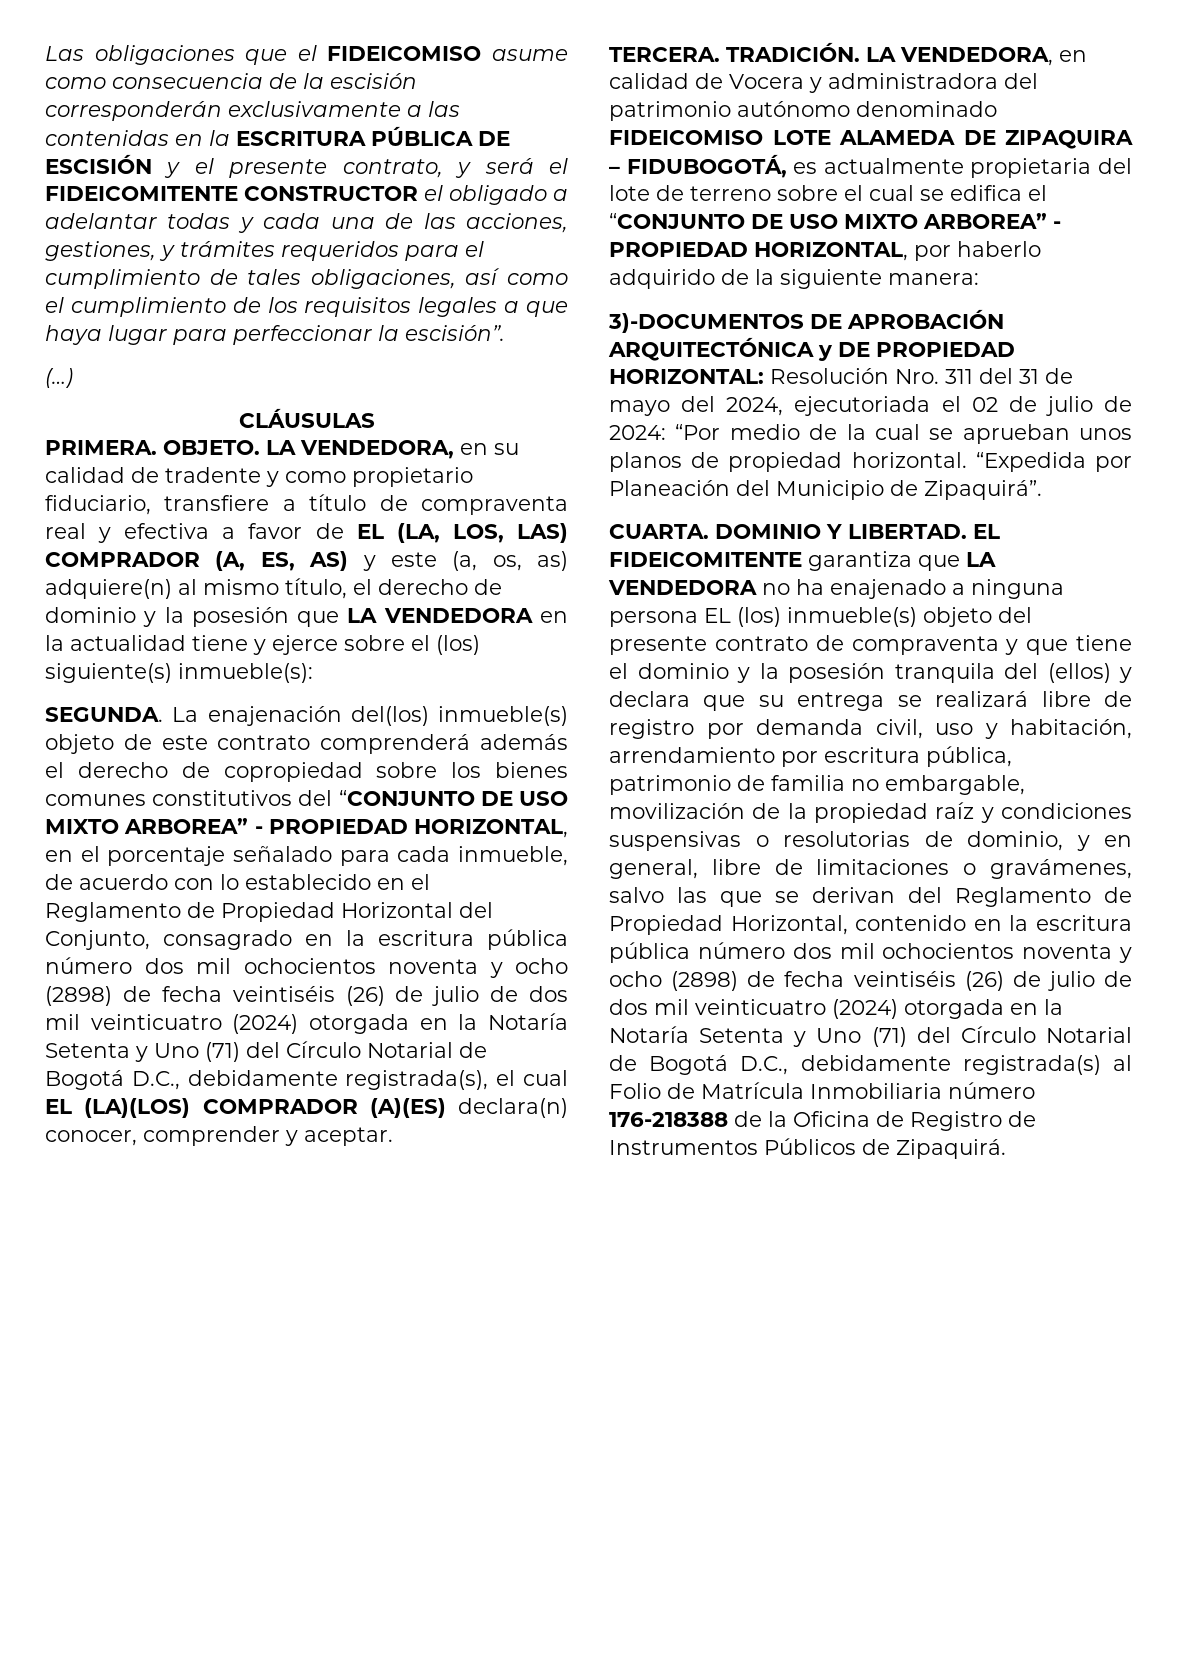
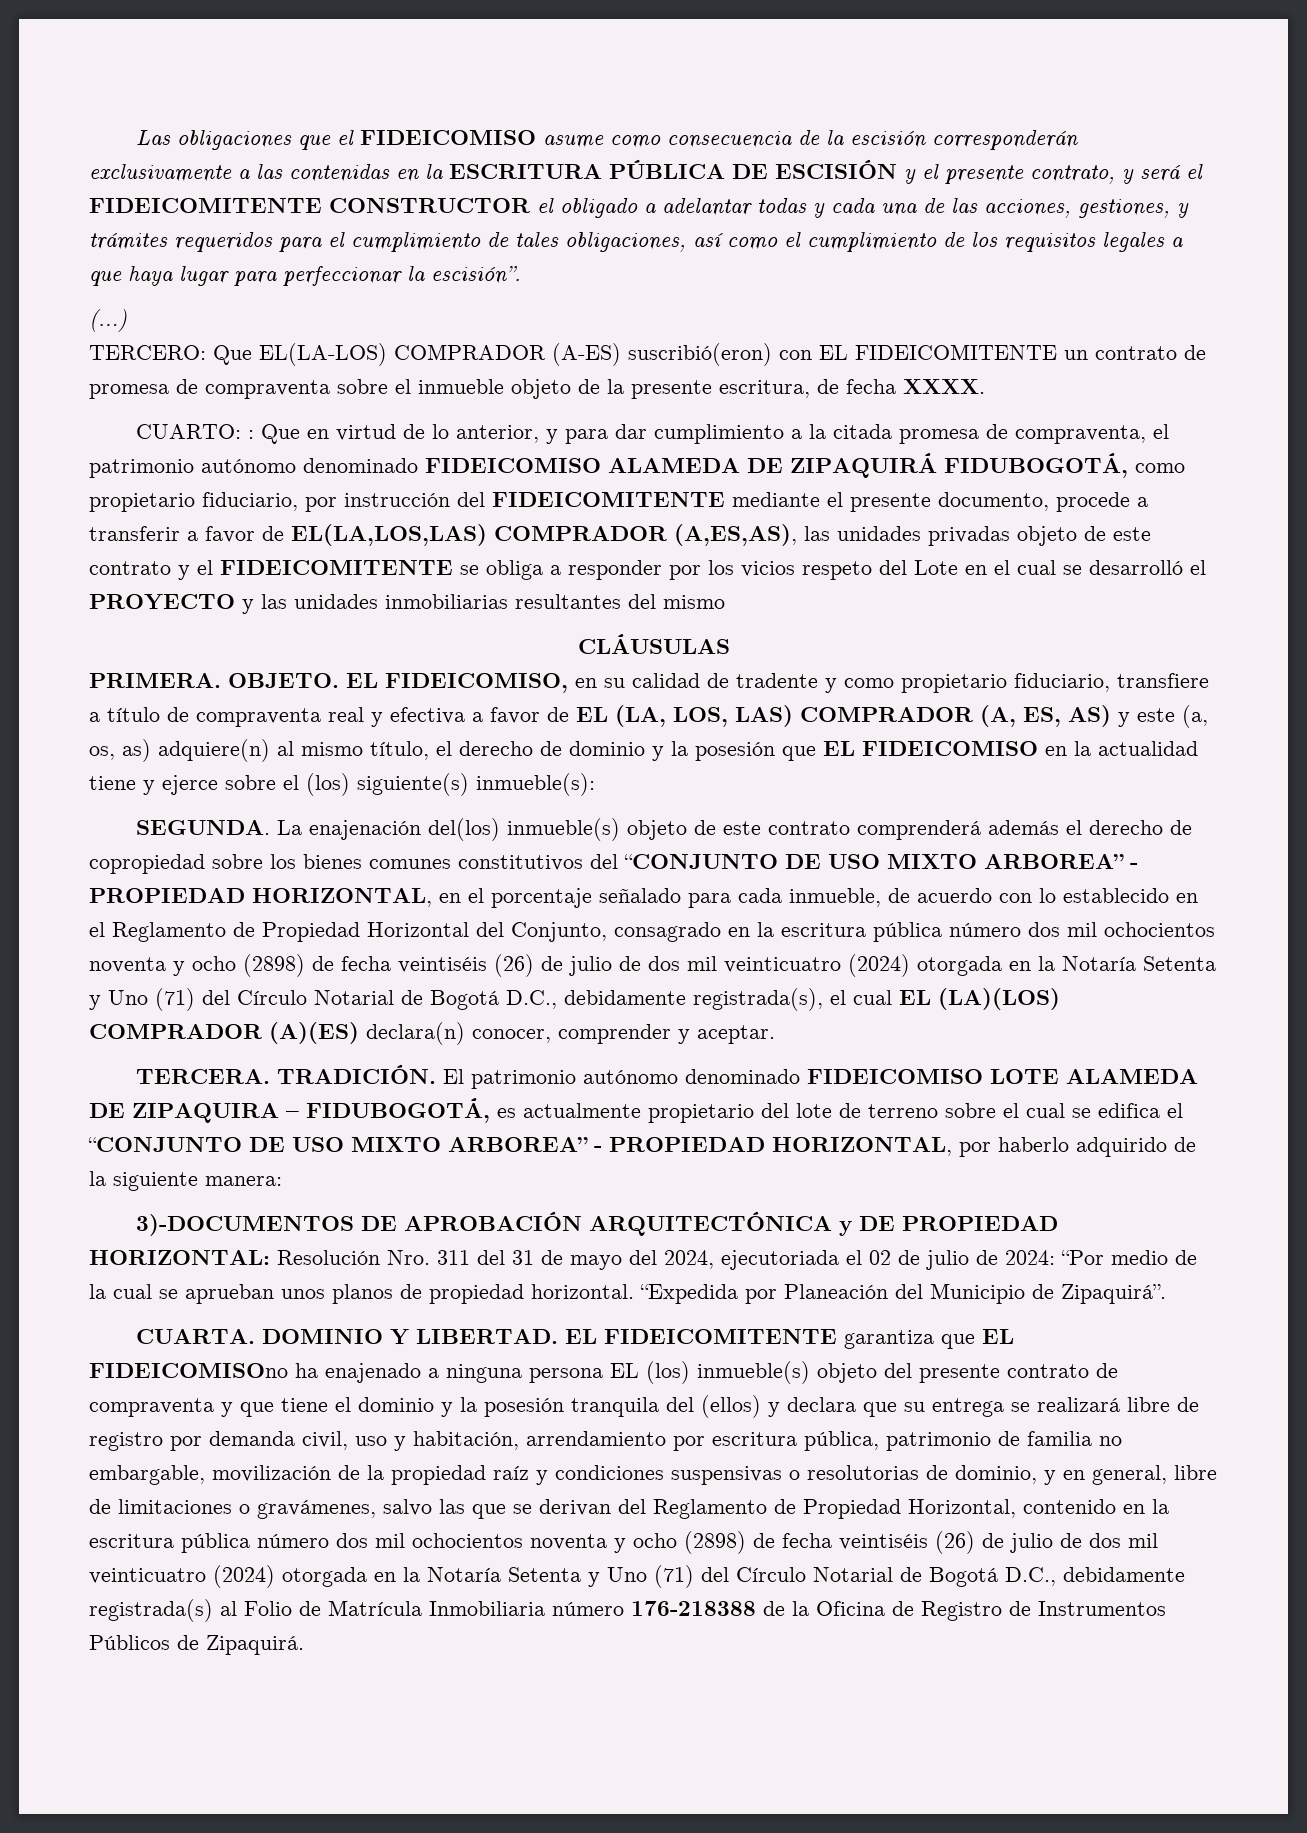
(73, 378) none -> [89,343,1206,366] [89,379,985,399] [135,424,1169,444] [89,453,1185,478] [89,492,1148,512] [89,524,1151,546] [89,560,1206,580] [89,594,725,614] // TERCERO: Que EL(LA-LOS) COMPRADOR (A-ES) suscribió(eron) con EL FIDEICOMITENTE un contrato de promesa de compraventa sobre el inmueble objeto de la presente escritura, de fecha XXXX. // CUARTO: : Que en virtud de lo anterior, y para dar cumplimiento a la citada promesa de compraventa, el patrimonio autónomo denominado FIDEICOMISO ALAMEDA DE ZIPAQUIRÁ FIDUBOGOTÁ, como propietario fiduciario, por instrucción del FIDEICOMITENTE mediante el presente documento, procede a transferir a favor de EL(LA,LOS,LAS) COMPRADOR (A,ES,AS), las unidades privadas objeto de este contrato y el FIDEICOMITENTE se obliga a responder por los vicios respeto del Lote en el cual se desarrolló el PROYECTO y las unidades inmobiliarias resultantes del mismo
[266,440,454,459] LA VENDEDORA, -> [346,673,568,693] EL FIDEICOMISO,
[347,608,533,623] LA VENDEDORA -> [823,741,1038,756] EL FIDEICOMISO
[866,47,1087,66] [609,73,1038,93] LA VENDEDORA, en calidad de Vocera y administradora del -> [442,1069,464,1084] El
[970,158,1092,178] propietaria -> [648,1104,754,1123] propietario
[966,552,996,567] [608,580,790,595] LA VENDEDORA no -> [981,1329,1014,1344] [89,1363,288,1378] EL FIDEICOMISOno

